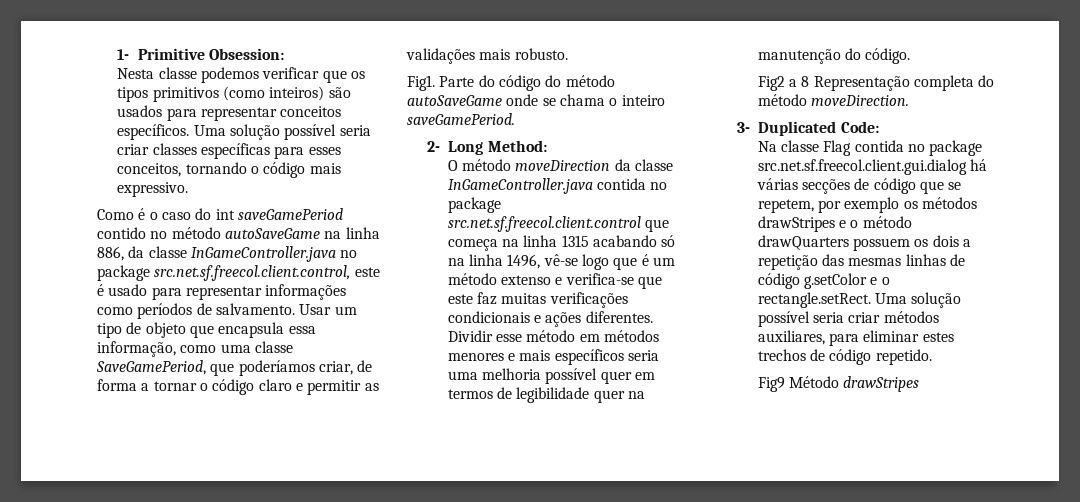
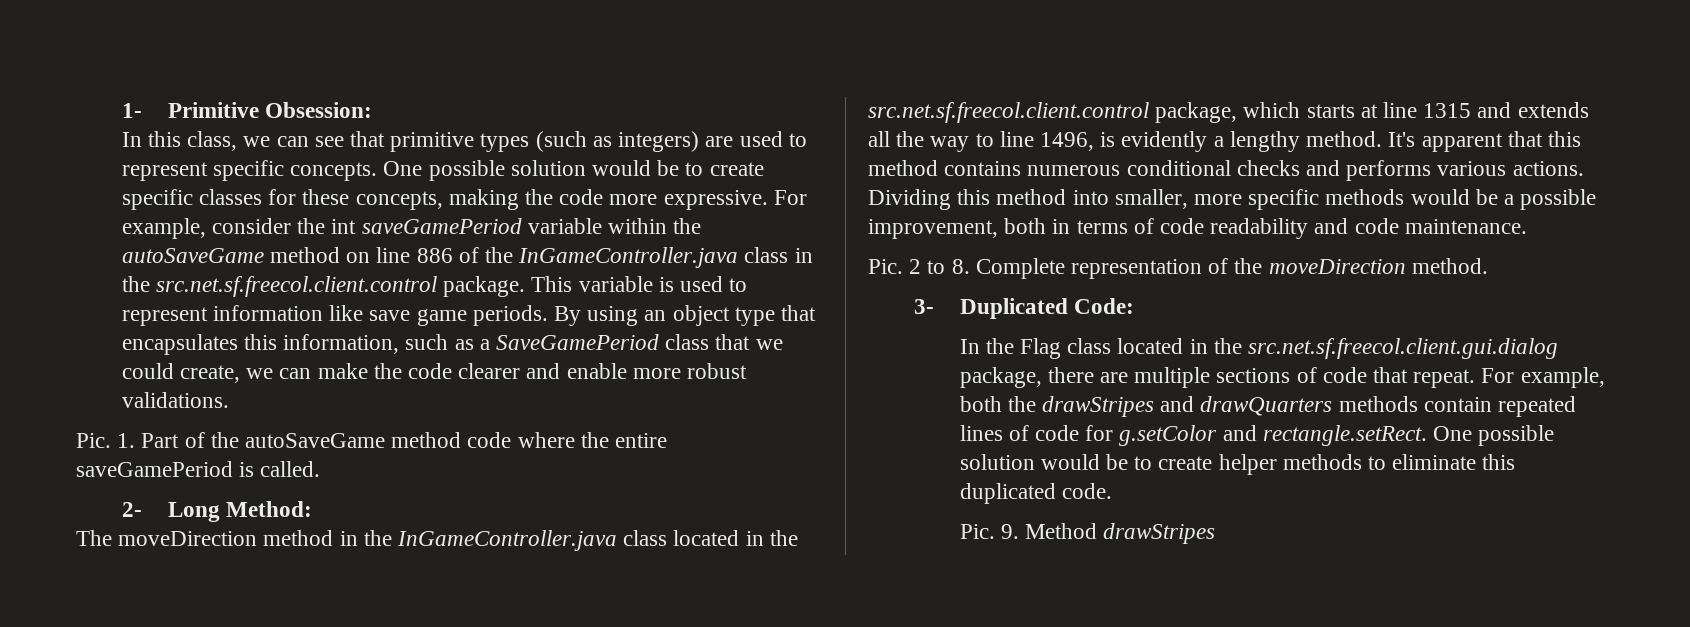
[117,67,365,83] [117,86,351,102] [117,105,342,121] [117,124,371,140] [117,143,341,159] [117,162,341,178] [117,182,189,197] [97,208,343,220] [97,227,380,239] [97,246,358,262] [97,265,380,281] [97,284,347,300] [97,303,357,319] [97,322,316,338] [97,341,293,357] [96,360,373,376] [97,379,379,395] [406,48,568,64] [407,75,615,91] [407,94,665,106] [407,113,515,125] [427,140,547,155] [447,159,673,171] [447,178,668,194] [447,197,501,213] [447,216,670,232] [447,235,676,251] [447,254,675,270] [447,273,662,289] [447,292,628,308] [447,311,653,327] [447,330,659,342] [447,349,659,365] [447,368,655,384] [447,387,645,403] [757,48,911,64] [757,75,995,91] [757,94,910,106] [737,121,879,136] [757,140,983,156] [757,159,988,175] [756,178,962,194] [757,197,977,213] [757,216,912,232] [757,235,971,251] [757,254,965,270] [757,273,890,289] [757,292,962,308] [757,311,939,327] [757,330,954,346] [757,349,932,365] [757,376,840,392] Nesta classe podemos verificar que os tipos primitivos (como inteiros) são usados para representar conceitos específicos. Uma solução possível seria criar classes específicas para esses conceitos, tornando o código mais expressivo. // Como é o caso do int saveGamePeriod contido no método autoSaveGame na linha 886, da classe InGameController.java no package src.net.sf.freecol.client.control, este é usado para representar informações como períodos de salvamento. Usar um tipo de objeto que encapsula essa informação, como uma classe SaveGamePeriod, que poderíamos criar, de forma a tornar o código claro e permitir as validações mais robusto. // Fig1. Parte do código do método autoSaveGame onde se chama o inteiro saveGamePeriod. // 2- Long Method: // O método moveDirection da classe InGameController.java contida no package src.net.sf.freecol.client.control que começa na linha 1315 acabando só na linha 1496, vê-se logo que é um método extenso e verifica-se que este faz muitas verificações condicionais e ações diferentes. Dividir esse método em métodos menores e mais específicos seria uma melhoria possível quer em termos de legibilidade quer na manutenção do código. // Fig2 a 8 Representação completa do método moveDirection. // 3- Duplicated Code: // Na classe Flag contida no package src.net.sf.freecol.client.gui.dialog há várias secções de código que se repetem, por exemplo os métodos drawStripes e o método drawQuarters possuem os dois a repetição das mesmas linhas de código g.setColor e o rectangle.setRect. Uma solução possível seria criar métodos auxiliares, para eliminar estes trechos de código repetido. // Fig9 Método -> [121,131,807,152] [121,160,764,181] [121,189,807,210] [121,218,702,239] [121,247,813,268] [121,276,748,297] [121,305,817,326] [121,334,783,355] [121,363,748,383] [121,392,229,408] [76,432,668,448] [76,461,321,477] [121,501,312,522] [76,530,798,551] [868,102,1589,123] [868,131,1581,152] [868,160,1584,181] [868,189,1597,210] [868,218,1527,239] [868,258,1488,279] [913,298,1134,319] [959,338,1559,359] [959,367,1605,388] [959,396,1577,417] [959,425,1555,446] [959,454,1516,475] [959,483,1112,504] [959,523,1097,539] In this class, we can see that primitive types (such as integers) are used to represent specific concepts. One possible solution would be to create specific classes for these concepts, making the code more expressive. For example, consider the int saveGamePeriod variable within the autoSaveGame method on line 886 of the InGameController.java class in the src.net.sf.freecol.client.control package. This variable is used to represent information like save game periods. By using an object type that encapsulates this information, such as a SaveGamePeriod class that we could create, we can make the code clearer and enable more robust validations. // Pic. 1. Part of the autoSaveGame method code where the entire saveGamePeriod is called. // 2- Long Method: // The moveDirection method in the InGameController.java class located in the src.net.sf.freecol.client.control package, which starts at line 1315 and extends all the way to line 1496, is evidently a lengthy method. It's apparent that this method contains numerous conditional checks and performs various actions. Dividing this method into smaller, more specific methods would be a possible improvement, both in terms of code readability and code maintenance. // Pic. 2 to 8. Complete representation of the moveDirection method. // 3- Duplicated Code: // In the Flag class located in the src.net.sf.freecol.client.gui.dialog package, there are multiple sections of code that repeat. For example, both the drawStripes and drawQuarters methods contain repeated lines of code for g.setColor and rectangle.setRect. One possible solution would be to create helper methods to eliminate this duplicated code. // Pic. 9. Method

